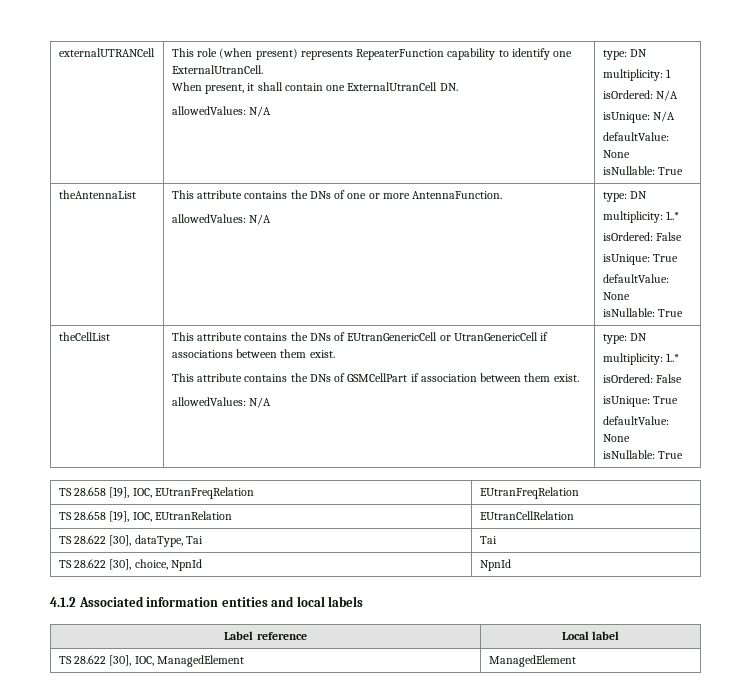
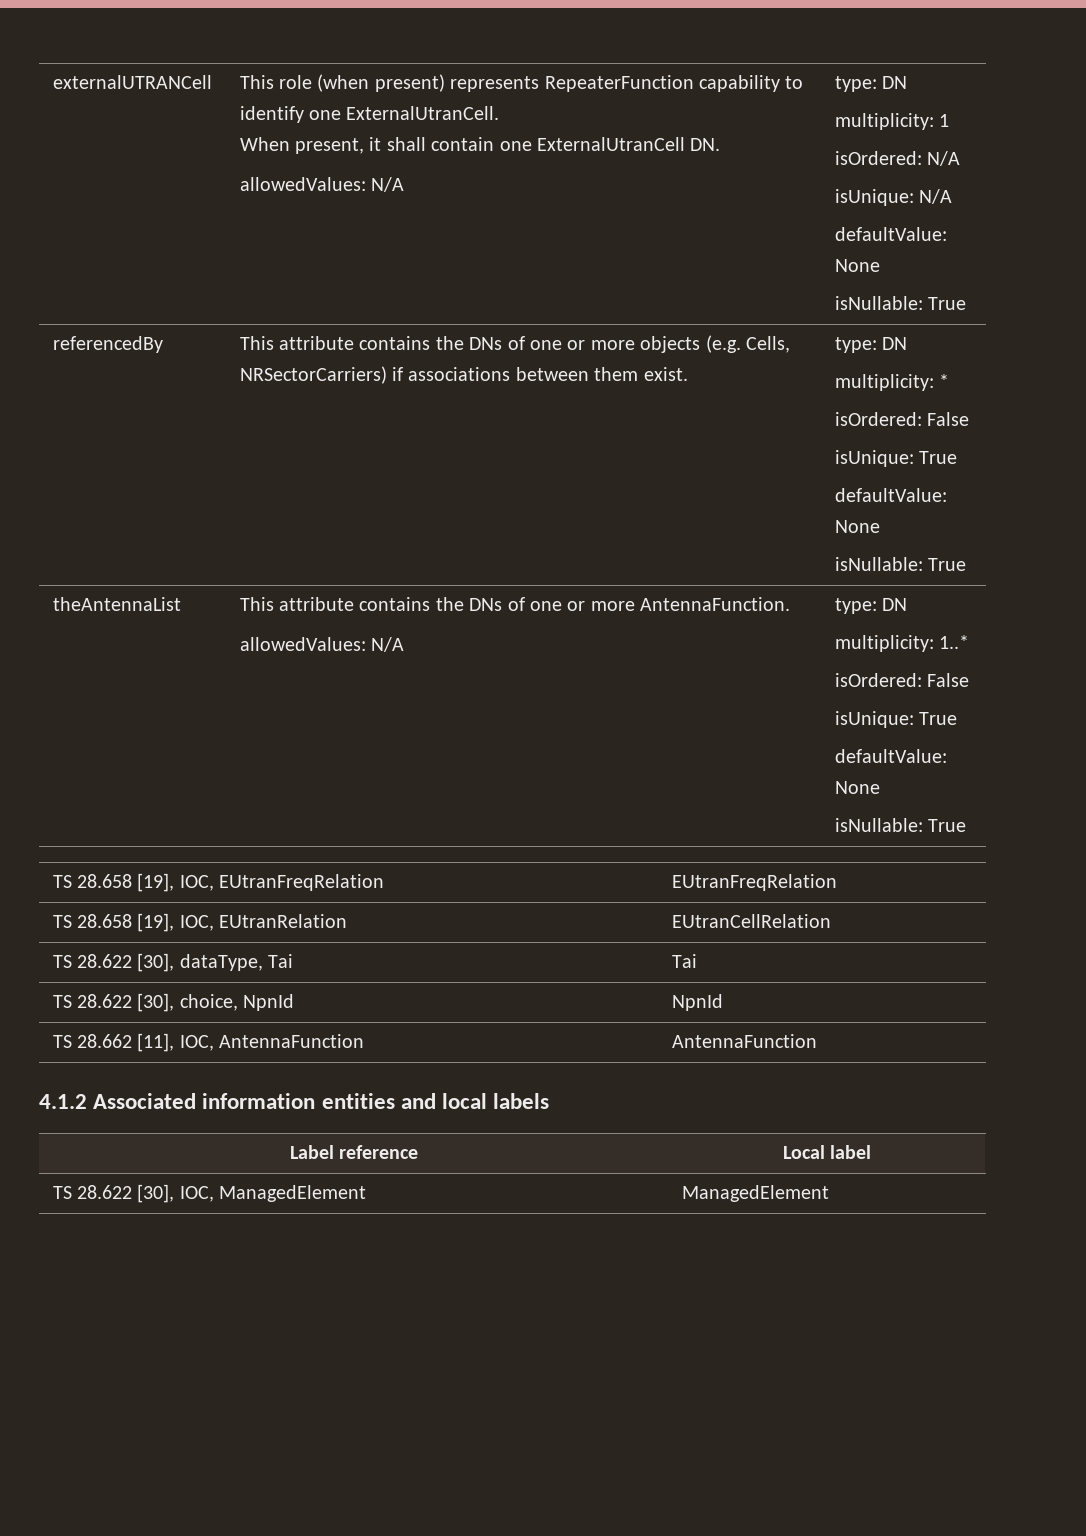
[58,190,136,199] [171,190,503,199] [171,214,272,225] [602,191,648,202] [602,211,680,223] [602,232,683,241] [602,254,679,265] [602,274,669,283] [602,292,630,300] [602,308,684,317] [58,332,110,341] [171,332,549,341] [171,349,335,358] [171,373,579,382] theAntennaList | This attribute contains the DNs of one or more AntennaFunction. // allowedValues: N/A | type: DN // multiplicity: 1..* // isOrdered: False // isUnique: True // defaultValue: None // isNullable: True // theCellList | This attribute contains the DNs of EUtranGenericCell or UtranGenericCell if associations between them exist. // This attribute contains the DNs of GSMCellPart if association between them exist. -> [52,336,163,353] [239,335,790,353] [239,366,688,384] [834,337,907,353] [834,374,949,391] [834,412,969,426] [834,450,957,467] [834,488,947,502] [834,520,880,533] [834,557,966,571] [52,597,181,611] [239,597,791,611] referencedBy | This attribute contains the DNs of one or more objects (e.g. Cells, NRSectorCarriers) if associations between them exist. | type: DN // multiplicity: * // isOrdered: False // isUnique: True // defaultValue: None // isNullable: True // theAntennaList | This attribute contains the DNs of one or more AntennaFunction.
(511, 565) none -> [52,1033,365,1052] [671,1034,817,1048] // TS 28.662 [11], IOC, AntennaFunction | AntennaFunction

